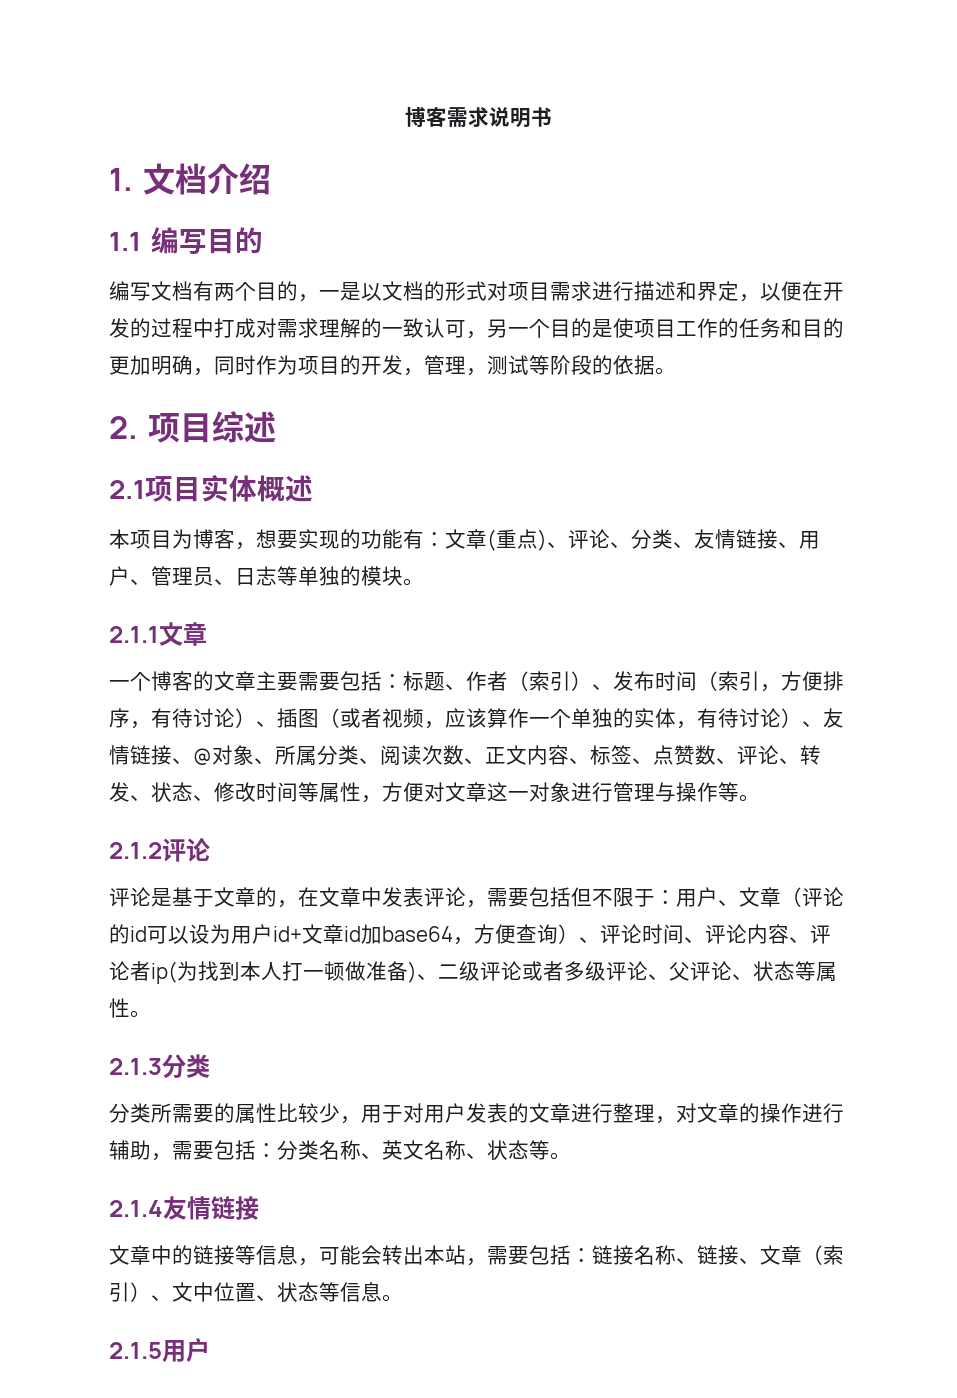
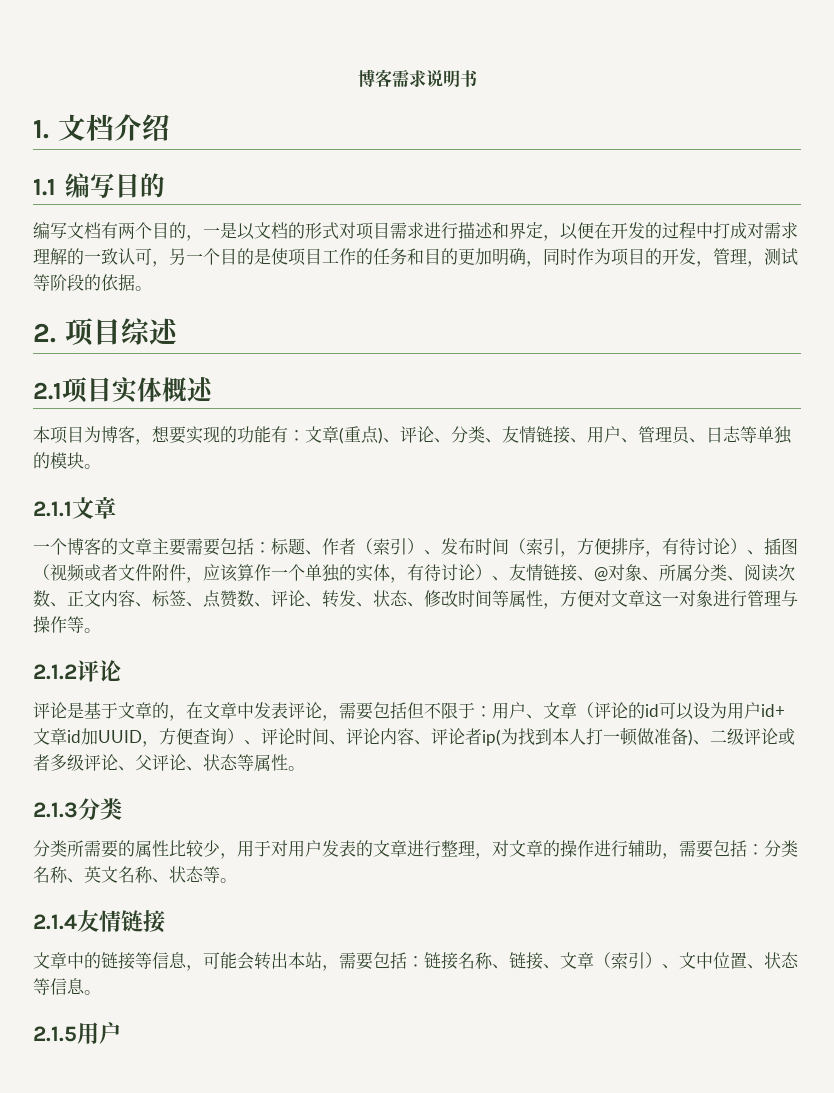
[340,708,424,728] 或者视频 -> [50,564,186,582] 视频或者文件附件
[382,926,453,942] base64 -> [98,730,142,743] UUID

